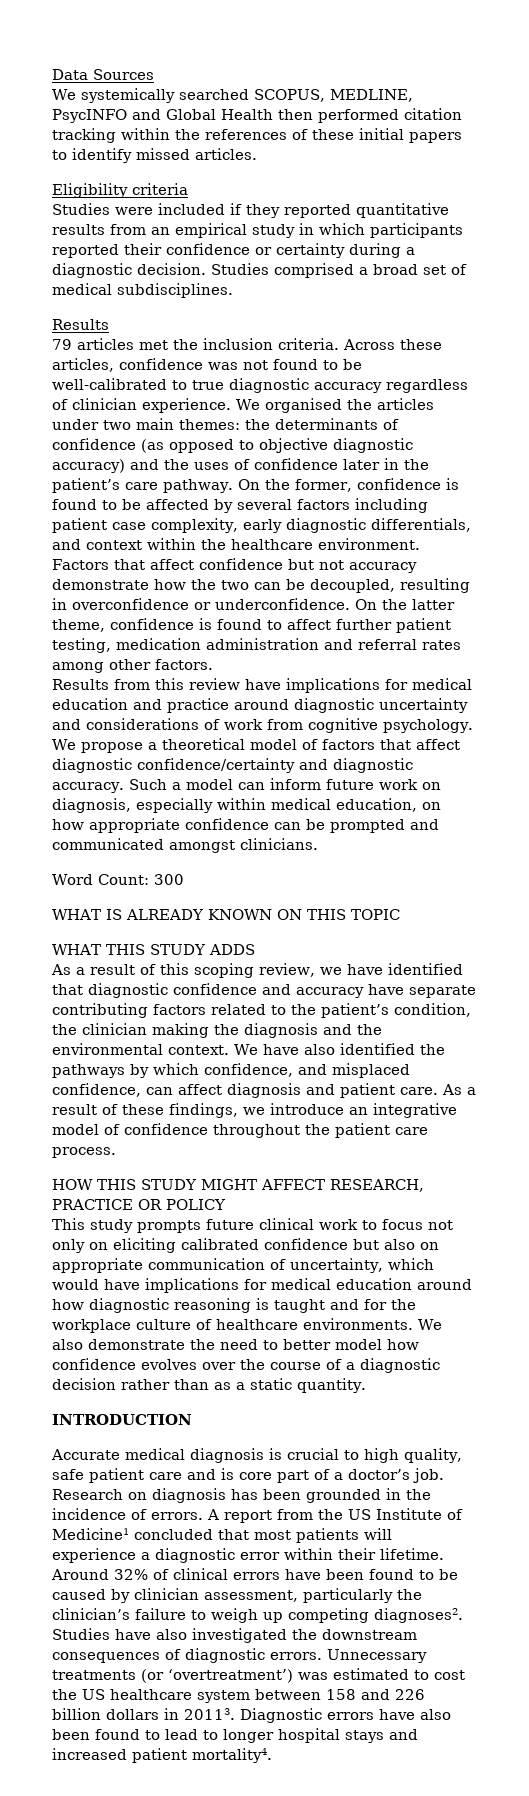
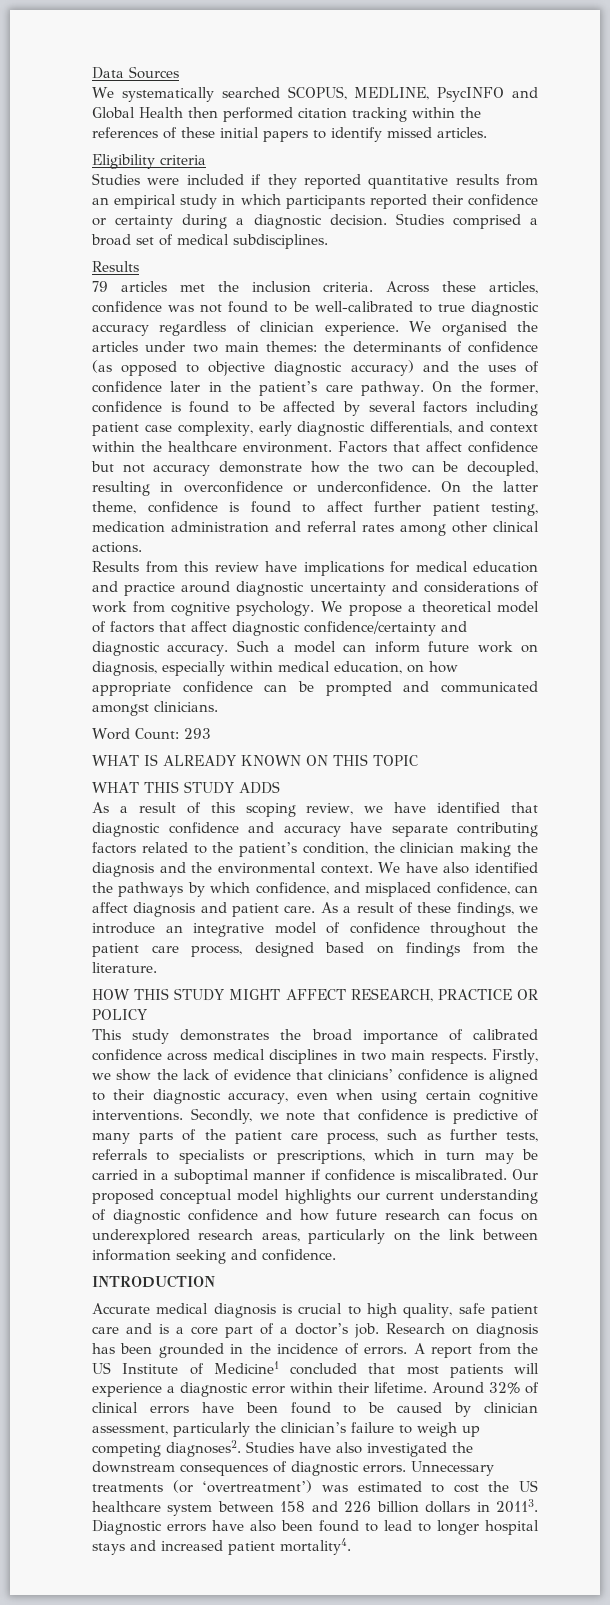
[80,88,175,103] systemically -> [121,87,214,102] systematically
[155,659,213,670] factors. -> [493,521,539,532] [92,542,142,553] clinical actions.
[153,874,184,885] 300 -> [183,728,211,739] 293
[52,1147,116,1158] process. -> [191,942,538,957] [92,962,157,973] process, designed based on findings from the literature.
[137,1218,453,1233] [52,1238,439,1253] [52,1258,434,1273] [52,1278,472,1293] [52,1298,416,1313] [52,1318,442,1333] [52,1339,419,1350] [52,1358,440,1373] [52,1378,366,1393] prompts future clinical work to focus not only on eliciting calibrated confidence but also on appropriate communication of uncertainty, which would have implications for medical education around how diagnostic reasoning is taught and for the workplace culture of healthcare environments. We also demonstrate the need to better model how confidence evolves over the course of a diagnostic decision rather than as a static quantity. -> [180,1029,538,1044] [92,1049,539,1064] [92,1069,538,1084] [92,1089,538,1104] [92,1108,539,1124] [92,1129,538,1144] [92,1149,539,1164] [92,1169,538,1184] [92,1189,538,1204] [92,1209,539,1224] [92,1229,538,1244] [92,1249,336,1264] demonstrates the broad importance of calibrated confidence across medical disciplines in two main respects. Firstly, we show the lack of evidence that clinicians’ confidence is aligned to their diagnostic accuracy, even when using certain cognitive interventions. Secondly, we note that confidence is predictive of many parts of the patient care process, such as further tests, referrals to specialists or prescriptions, which in turn may be carried in a suboptimal manner if confidence is miscalibrated. Our proposed conceptual model highlights our current understanding of diagnostic confidence and how future research can focus on underexplored research areas, particularly on the link between information seeking and confidence.
(234, 1474) none -> [176,1327,184,1334] a

